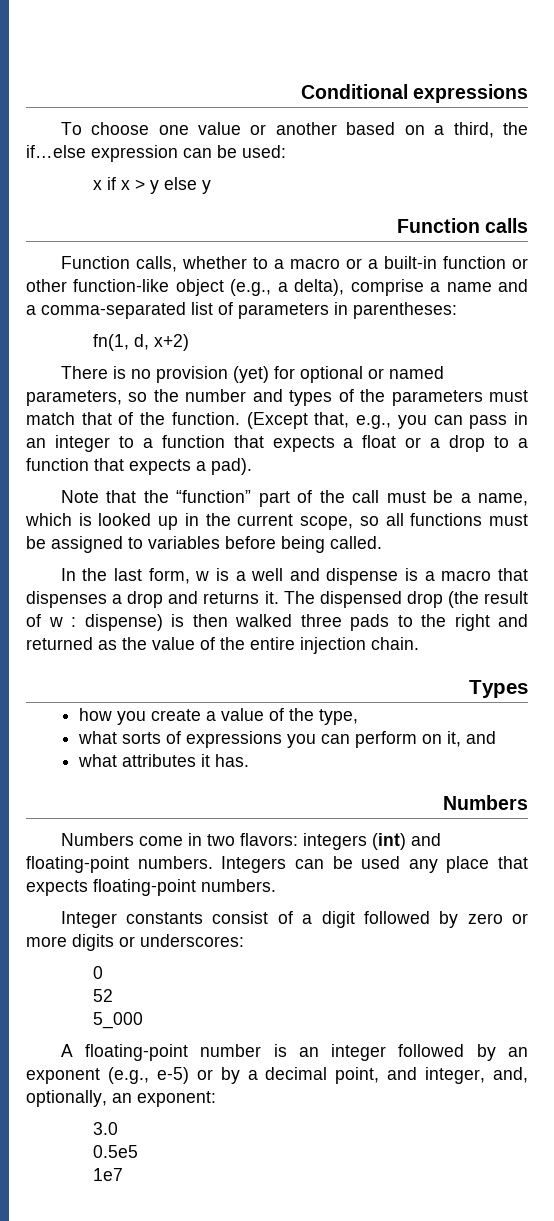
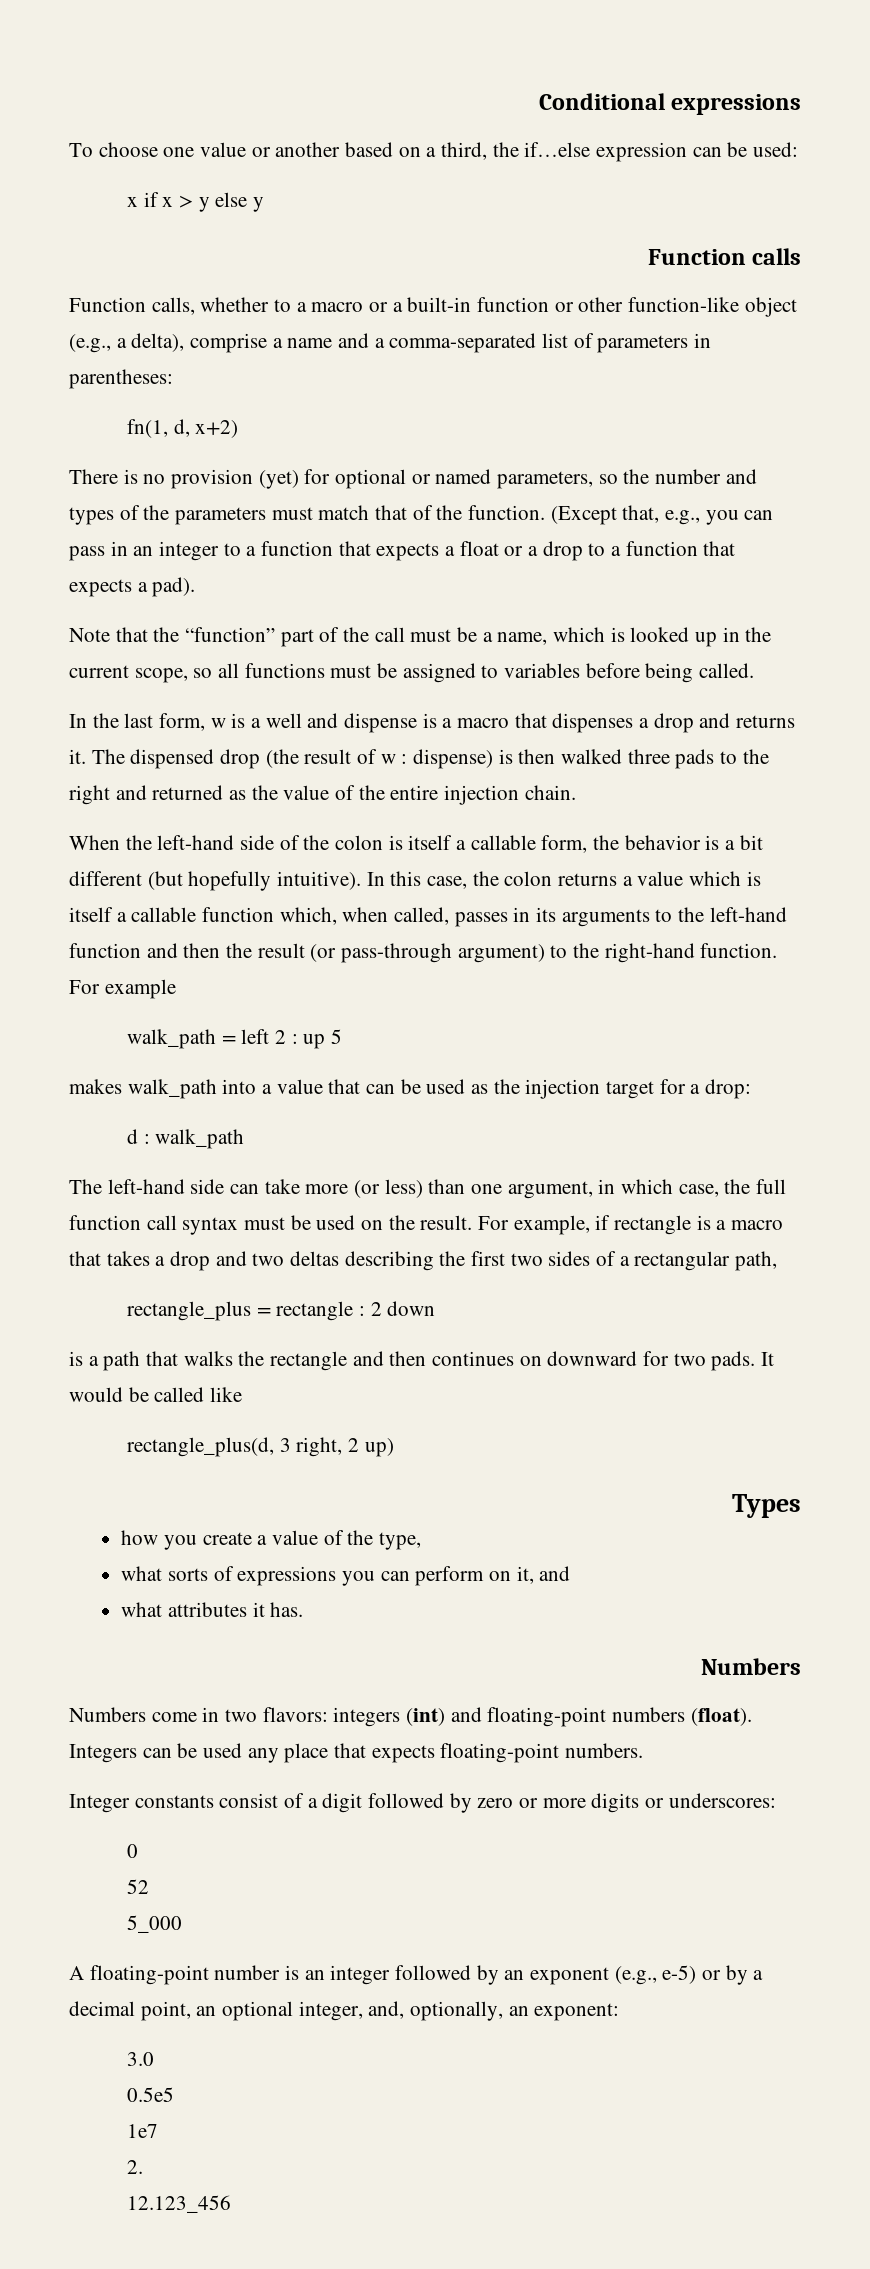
(419, 643) none -> [69,835,763,853] [69,871,761,891] [69,907,787,927] [69,943,778,963] [69,979,176,999] [127,1029,343,1049] [69,1079,752,1099] [127,1129,245,1149] [69,1179,787,1199] [69,1215,784,1235] [69,1251,778,1271] [127,1301,436,1321] [69,1351,775,1371] [69,1387,243,1402] [127,1437,394,1457] // When the left-hand side of the colon is itself a callable form, the behavior is a bit different (but hopefully intuitive). In this case, the colon returns a value which is itself a callable function which, when called, passes in its arguments to the left-hand function and then the result (or pass-through argument) to the right-hand function. For example // walk_path = left 2 : up 5 // makes walk_path into a value that can be used as the injection target for a drop: // d : walk_path // The left-hand side can take more (or less) than one argument, in which case, the full function call syntax must be used on the result. For example, if rectangle is a macro that takes a drop and two deltas describing the first two sides of a rectangular path, // rectangle_plus = rectangle : 2 down // is a path that walks the rectangle and then continues on downward for two pads. It would be called like // rectangle_plus(d, 3 right, 2 up)
[137,856,213,869] numbers. -> [612,1707,752,1726] numbers (float).
[387,1067,418,1080] and -> [196,2001,294,2021] an optional
(123, 1174) none -> [127,2160,144,2174] [127,2195,232,2213] // 2. // 12.123_456

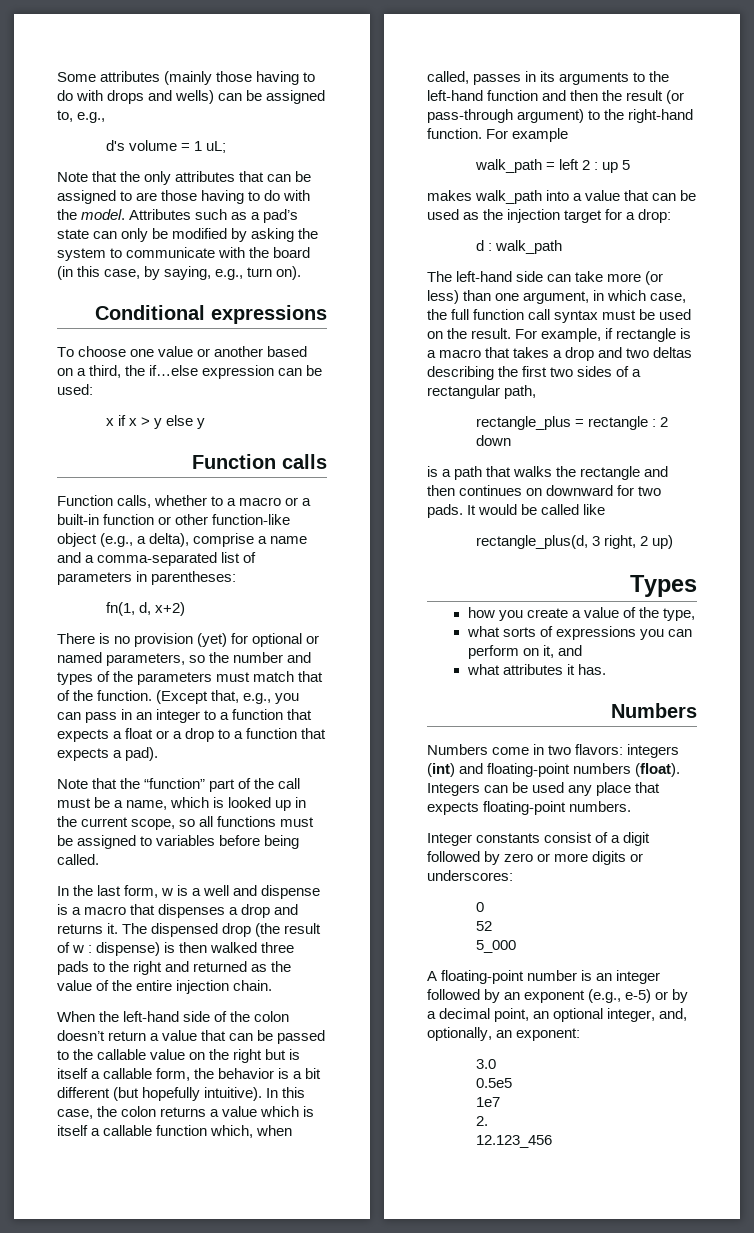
(538, 101) none -> [57,71,316,85] [57,90,326,104] [57,110,106,123] [105,140,227,153] [57,171,312,185] [57,190,311,204] [57,209,299,223] [57,228,319,242] [57,247,311,261] [57,266,302,280] Some attributes (mainly those having to do with drops and wells) can be assigned to, e.g., // d's volume = 1 uL; // Note that the only attributes that can be assigned to are those having to do with the model. Attributes such as a pad’s state can only be modified by asking the system to communicate with the board (in this case, by saying, e.g., turn on). //
(384, 842) none -> [57,1030,326,1044] [57,1049,287,1063] doesn’t return a value that can be passed to the callable value on the right but

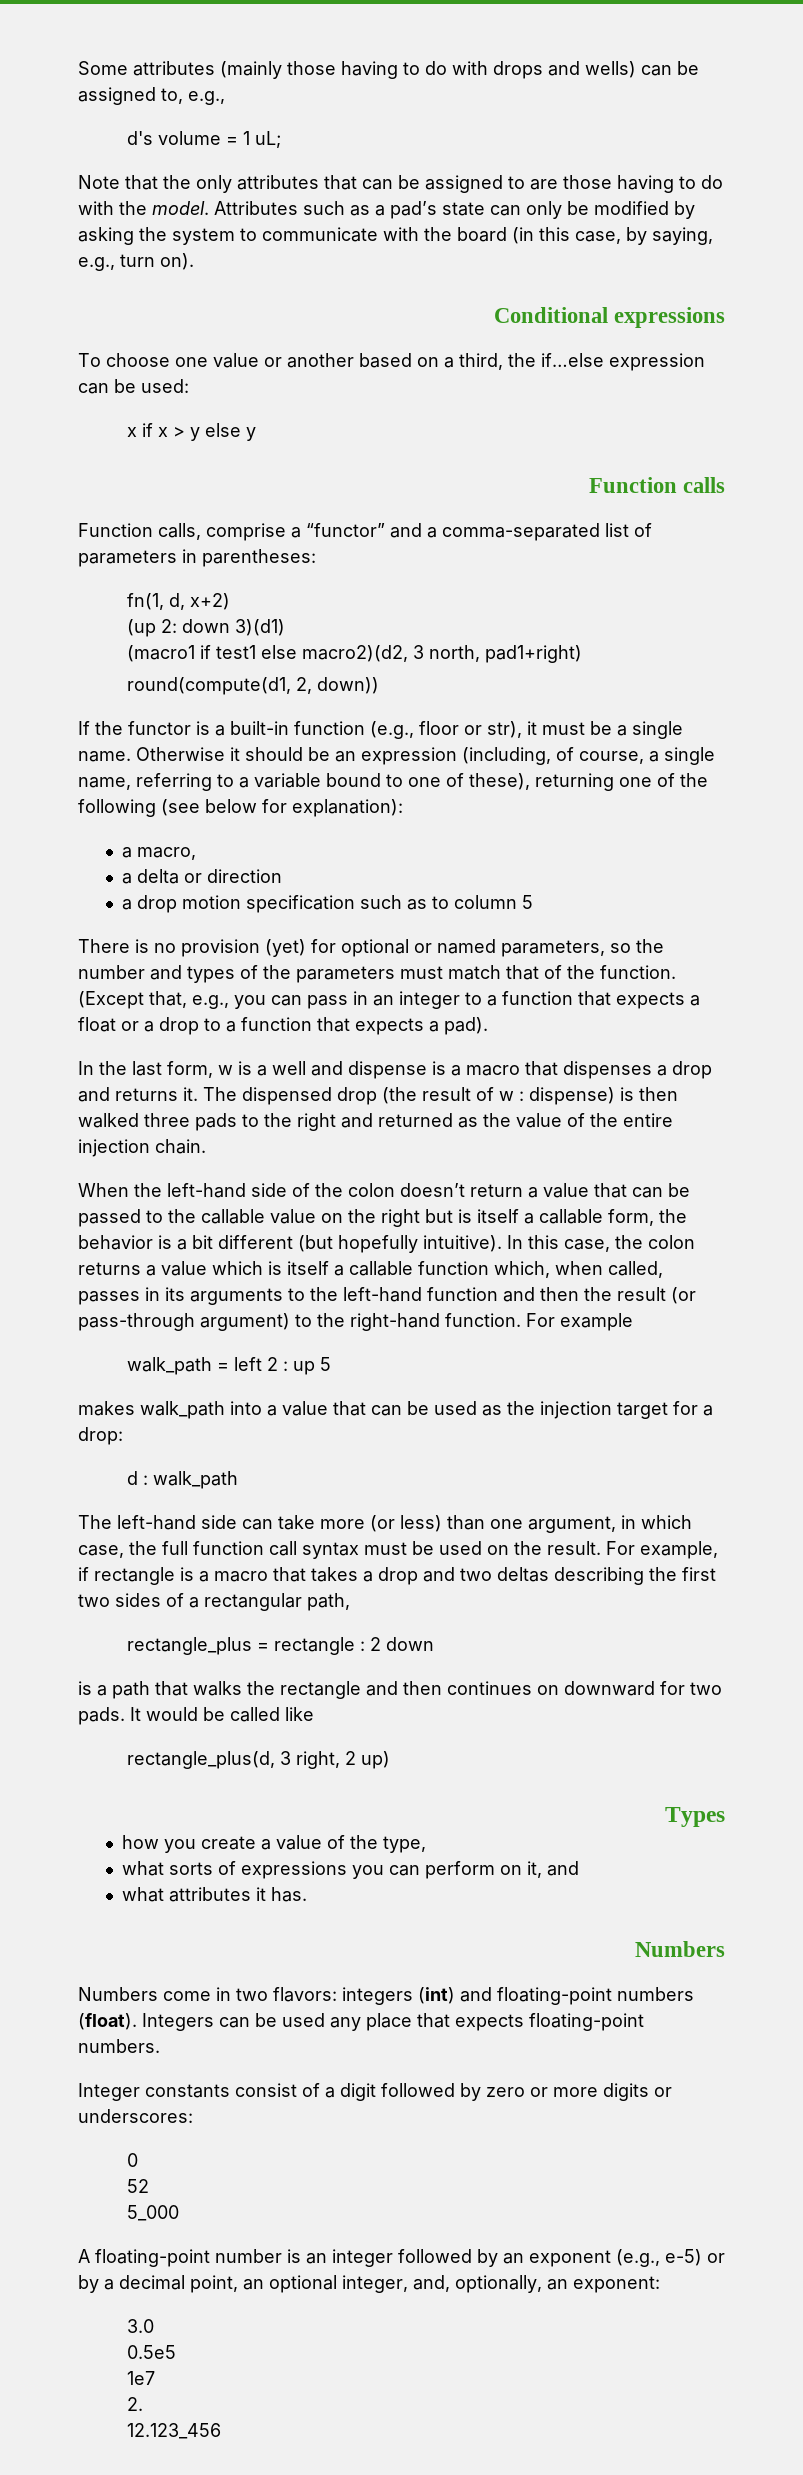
[154,495,312,506] [57,514,291,525] [57,533,190,547] whether to a macro or a built-in function or other function-like object (e.g., a delta), -> (201, 531) none
[270,536,308,544] name -> [306,523,385,537] “functor”
(185, 609) none -> [126,619,285,637] [126,645,582,663] [126,677,379,695] [78,721,683,739] [78,747,715,765] [78,773,708,791] [78,799,403,817] [122,847,197,860] [122,869,283,884] [122,895,534,913] // (up 2: down 3)(d1) // (macro1 if test1 else macro2)(d2, 3 north, pad1+right) // round(compute(d1, 2, down)) // If the functor is a built-in function (e.g., floor or str), it must be a single name. Otherwise it should be an expression (including, of course, a single name, referring to a variable bound to one of these), returning one of the following (see below for explanation): // a macro, // a delta or direction // a drop motion specification such as to column 5
[57,778,301,792] [57,797,307,811] [57,816,315,830] [57,835,300,849] [57,854,99,865] // Note that the “function” part of the call must be a name, which is looked up in the current scope, so all functions must be assigned to variables before being called. -> (488, 1026) none

